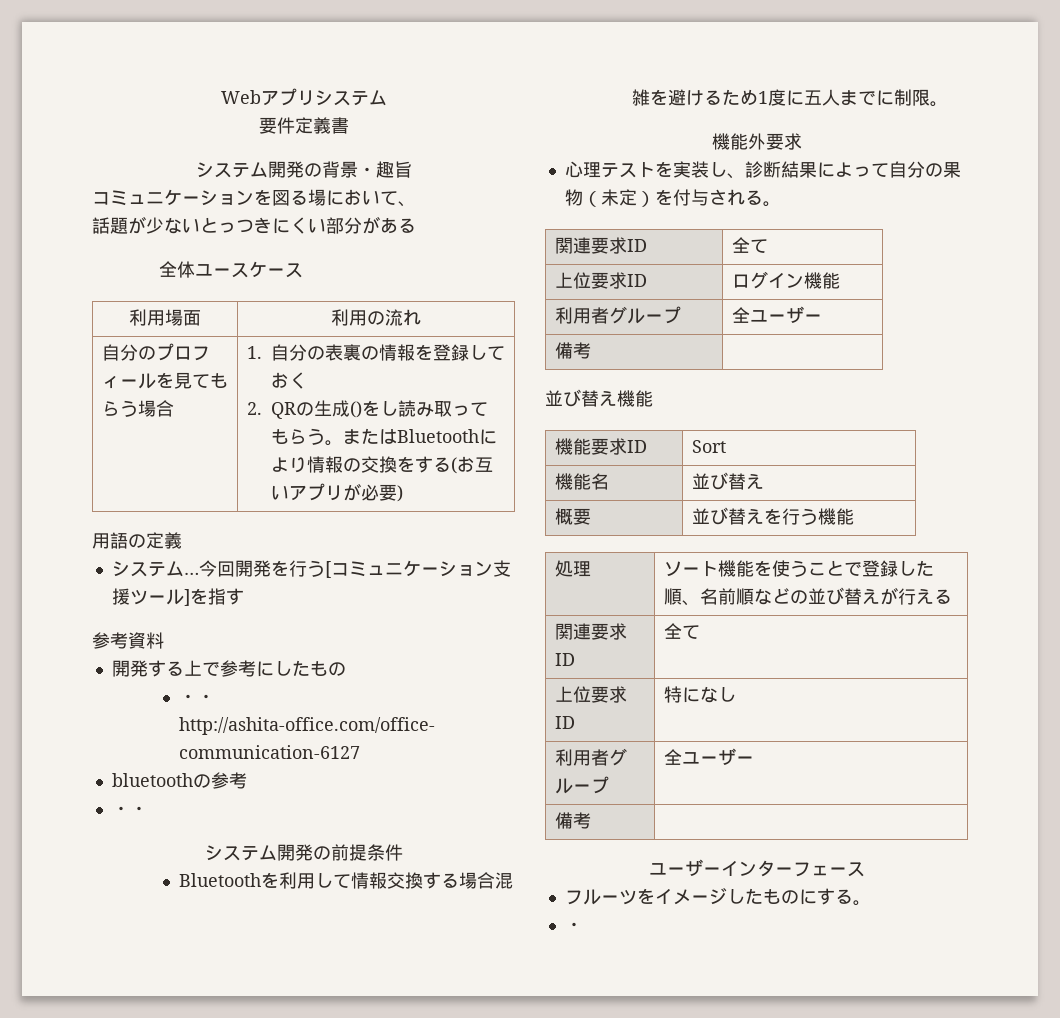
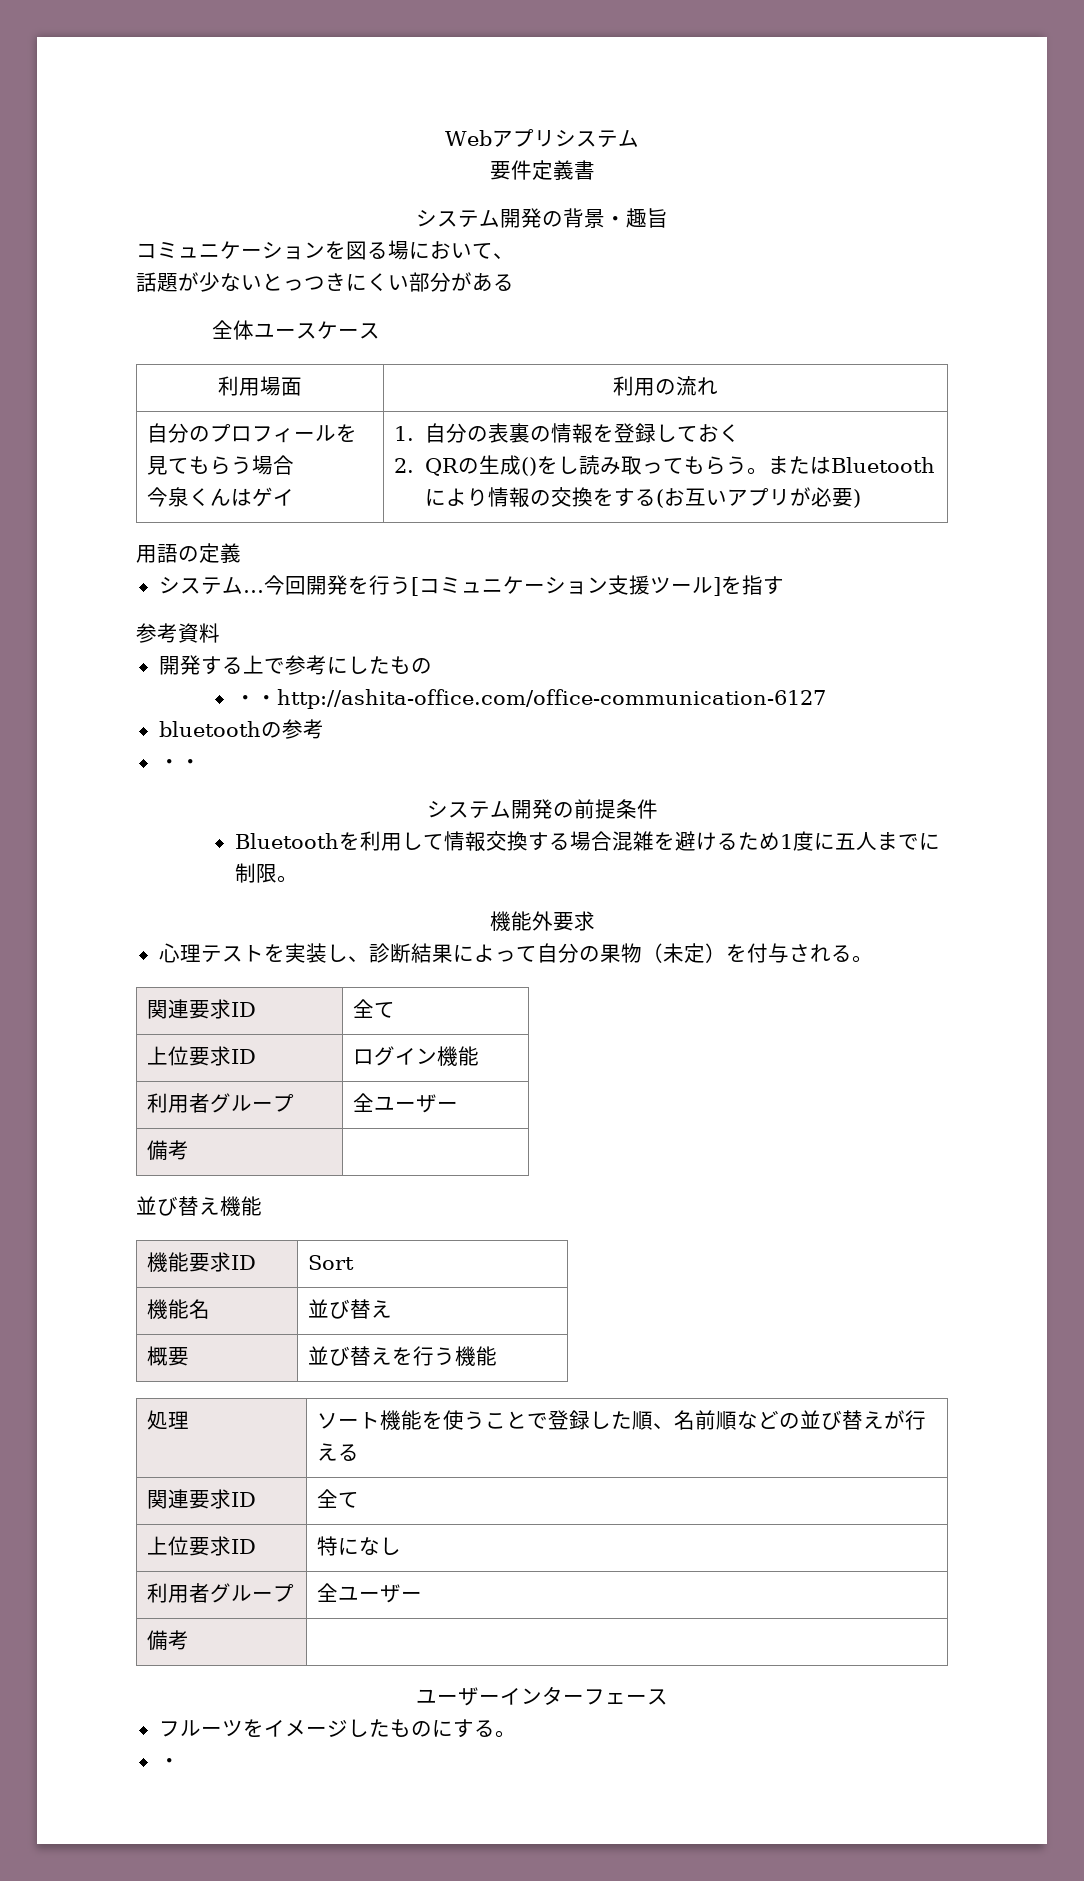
(174, 408) none -> [147,487,295,507] // 今泉くんはゲイ

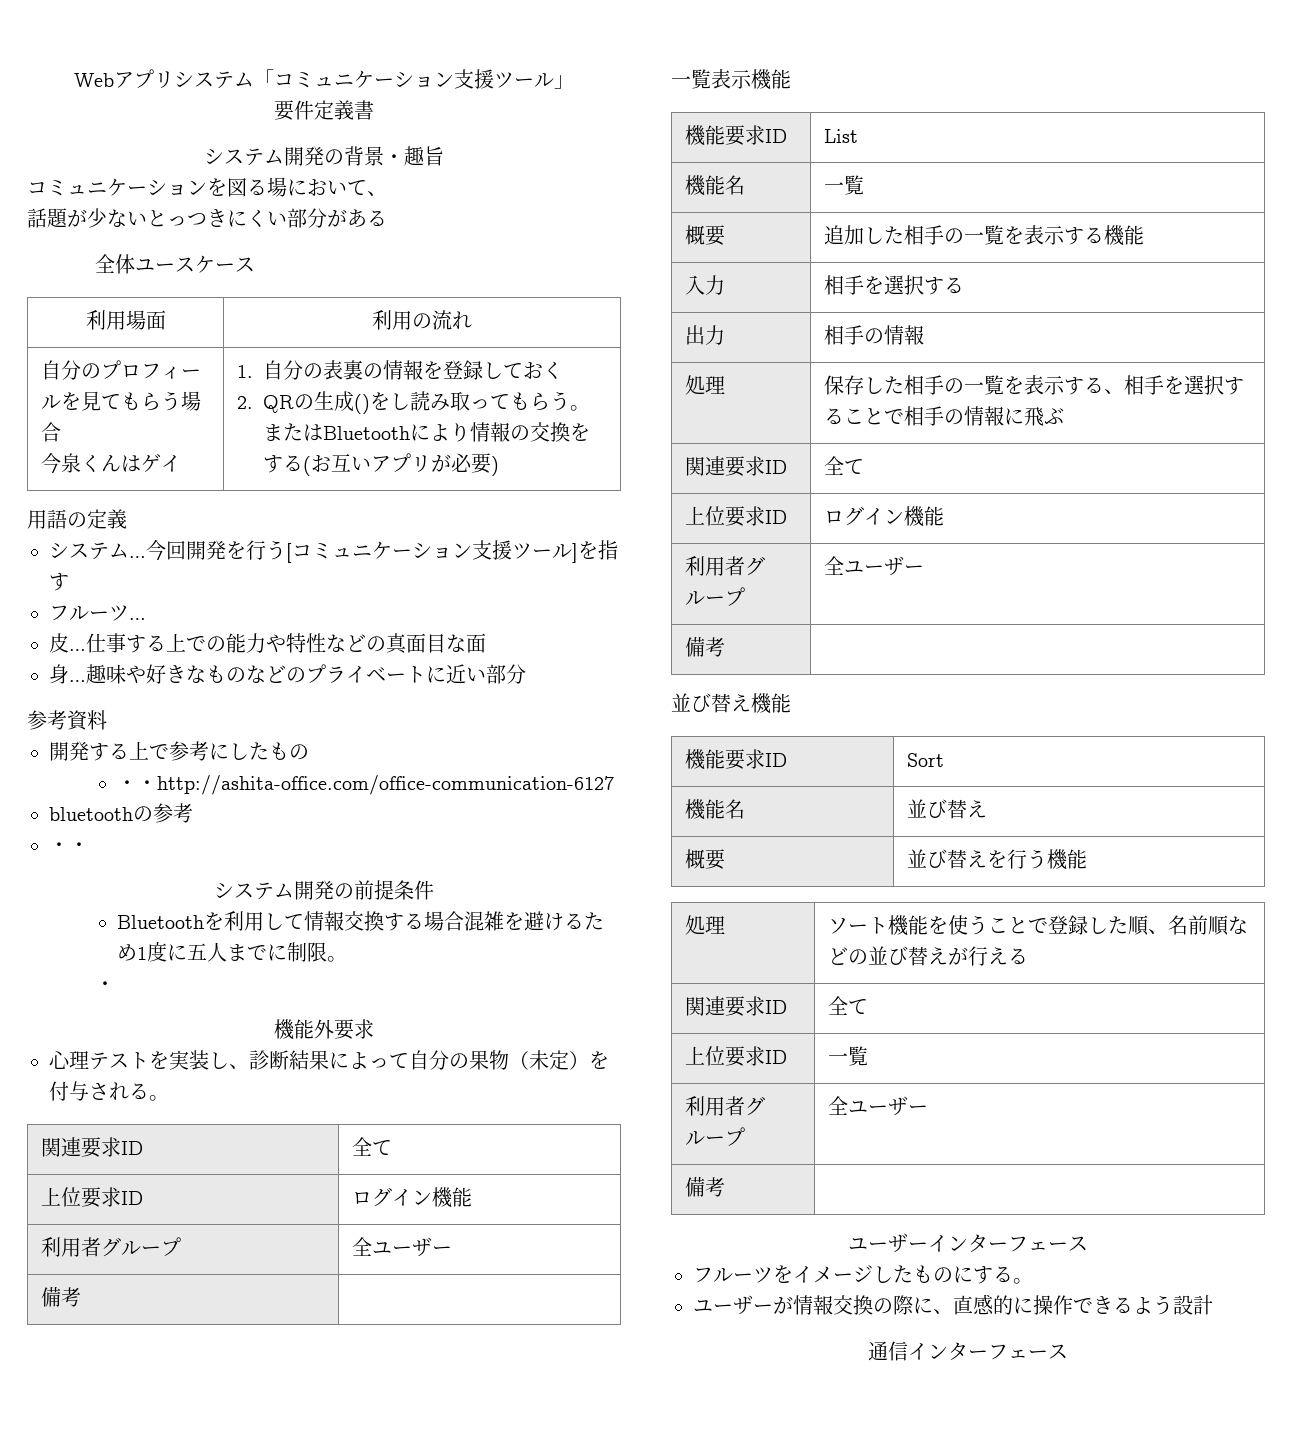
(639, 138) none -> [254,69,574,89] 「コミュニケーション支援ツール」
(784, 585) none -> [49,605,146,621] [49,633,486,654] [49,664,526,684] // フルーツ… // 皮…仕事する上での能力や特性などの真面目な面 // 身…趣味や好きなものなどのプライベートに近い部分
(298, 879) none -> [94,981,115,991] // ・
(190, 1150) none -> [671,69,791,90] [685,125,788,146] [824,129,859,143] [685,175,746,196] [824,175,865,195] [685,225,726,246] [824,225,1145,246] [685,275,726,295] [824,275,965,295] [685,325,726,345] [824,325,925,345] [685,375,726,395] [824,375,1245,395] [824,406,1065,426] [685,456,788,477] [824,456,865,475] [685,506,788,527] [824,506,945,527] [685,556,766,576] [685,587,746,606] [824,556,925,576] [685,637,726,657] // 一覧表示機能 // 機能要求ID | List // 機能名 | 一覧 // 概要 | 追加した相手の一覧を表示する機能 // 入力 | 相手を選択する // 出力 | 相手の情報 // 処理 | 保存した相手の一覧を表示する、相手を選択することで相手の情報に飛ぶ // 関連要求ID | 全て // 上位要求ID | ログイン機能 // 利用者グループ | 全ユーザー // 備考 |
[317,1536,402,1556] 特になし -> [828,1046,869,1066] 一覧
[158,1758,180,1768] ・ -> [693,1294,1213,1315] [868,1341,1068,1361] ユーザーが情報交換の際に、直感的に操作できるよう設計 // 通信インターフェース

